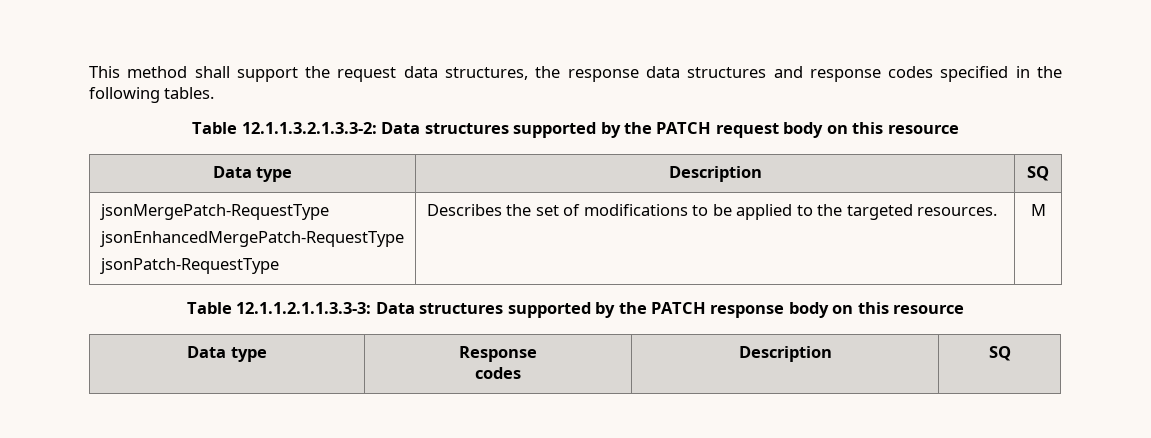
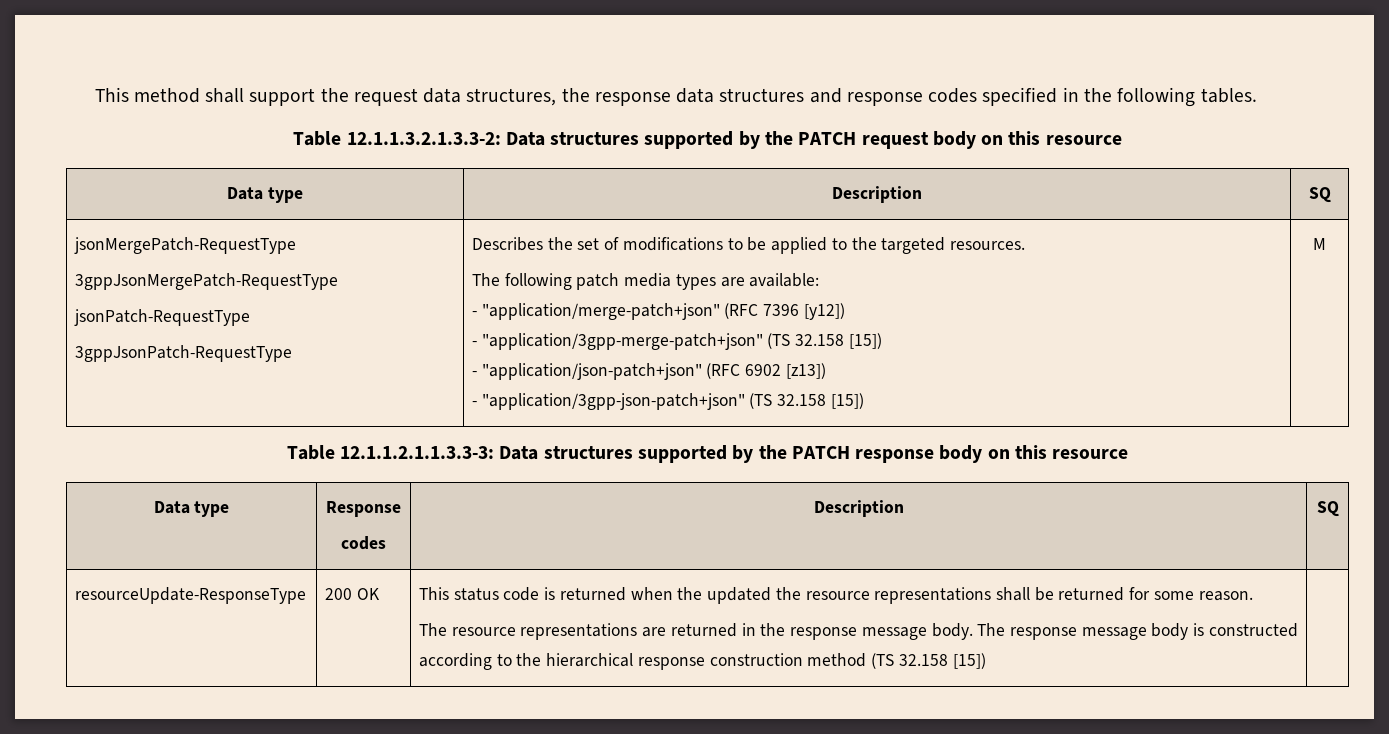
[99,231,404,247] jsonEnhancedMergePatch-RequestType -> [75,273,339,290] 3gppJsonMergePatch-RequestType
(279, 266) none -> [75,345,293,362] // 3gppJsonPatch-RequestType
(997, 211) none -> [472,273,820,290] [472,303,845,320] [472,333,882,350] [472,363,826,380] [472,393,864,410] // The following patch media types are available: // - "application/merge-patch+json" (RFC 7396 [y12]) // - "application/3gpp-merge-patch+json" (TS 32.158 [15]) // - "application/json-patch+json" (RFC 6902 [z13]) // - "application/3gpp-json-patch+json" (TS 32.158 [15])
(1011, 353) none -> [75,587,307,604] [325,588,380,600] [419,587,1253,604] [419,623,1298,640] [419,653,986,670] // resourceUpdate-ResponseType | 200 OK | This status code is returned when the updated the resource representations shall be returned for some reason. // The resource representations are returned in the response message body. The response message body is constructed according to the hierarchical response construction method (TS 32.158 [15]) |

